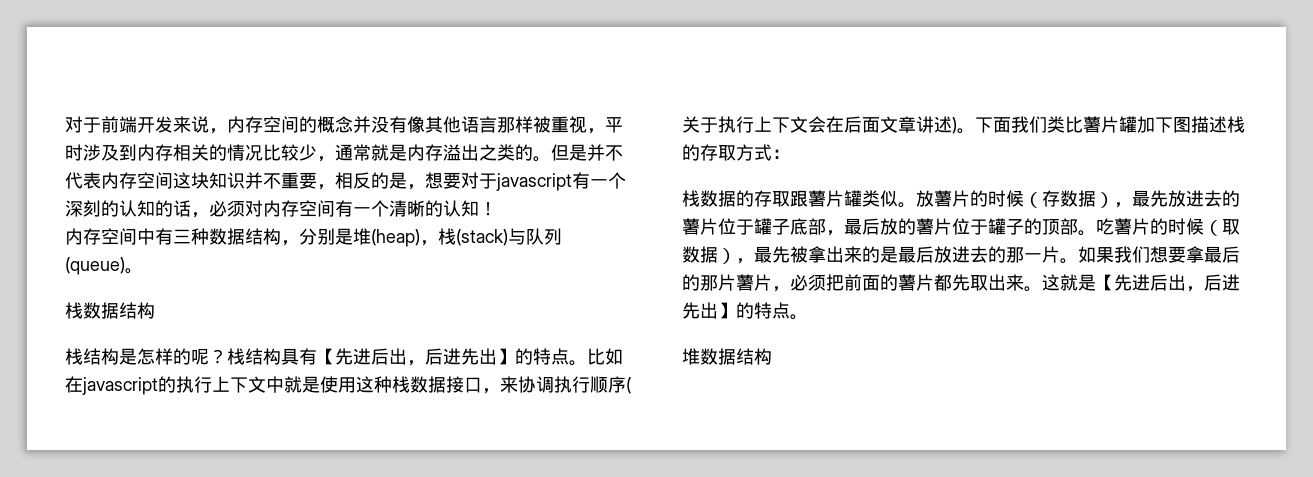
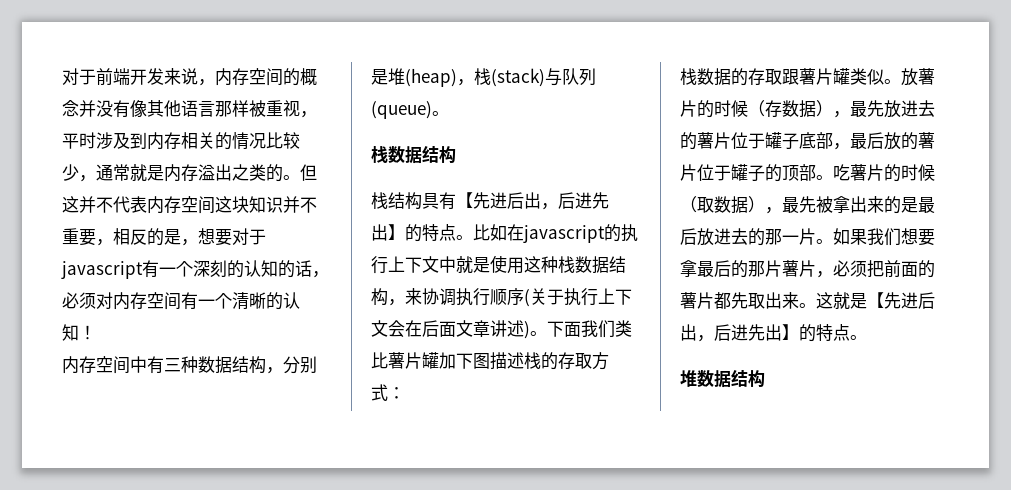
[569,144,587,161] 是 -> [62,196,79,213] 这
[119,348,281,365] 是怎样的呢？栈结构 -> (422, 201) none
[446,376,482,393] 接口 -> [609,256,626,273] [371,288,388,306] 结构

